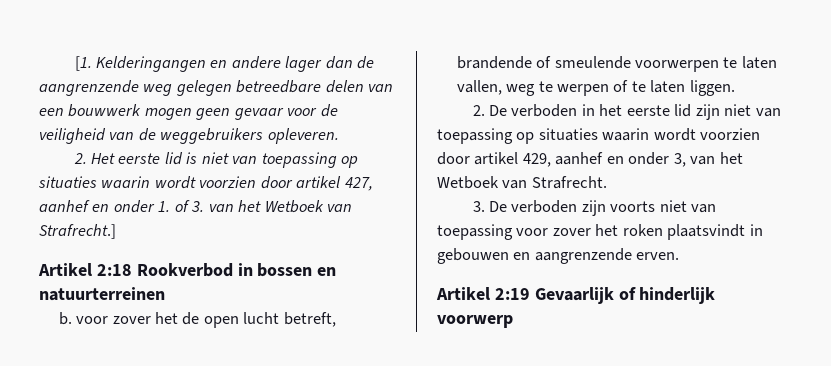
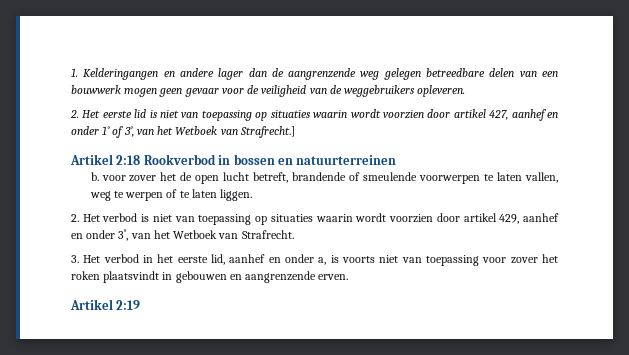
[74,56,92,71] [1. -> [71,68,78,77] 1.
[158,200,205,212] 1. of 3. -> [102,126,134,138] 1˚ of 3˚,
[488,104,720,120] De verboden in het eerste lid zijn -> [82,213,150,222] Het verbod is
[673,153,686,167] 3, -> [118,229,129,241] 3˚,
[488,200,606,216] De verboden zijn -> [83,254,339,265] Het verbod in het eerste lid, aanhef en onder a, is
[534,287,716,304] [437,315,513,328] Gevaarlijk of hinderlijk voorwerp -> (141, 305) none

